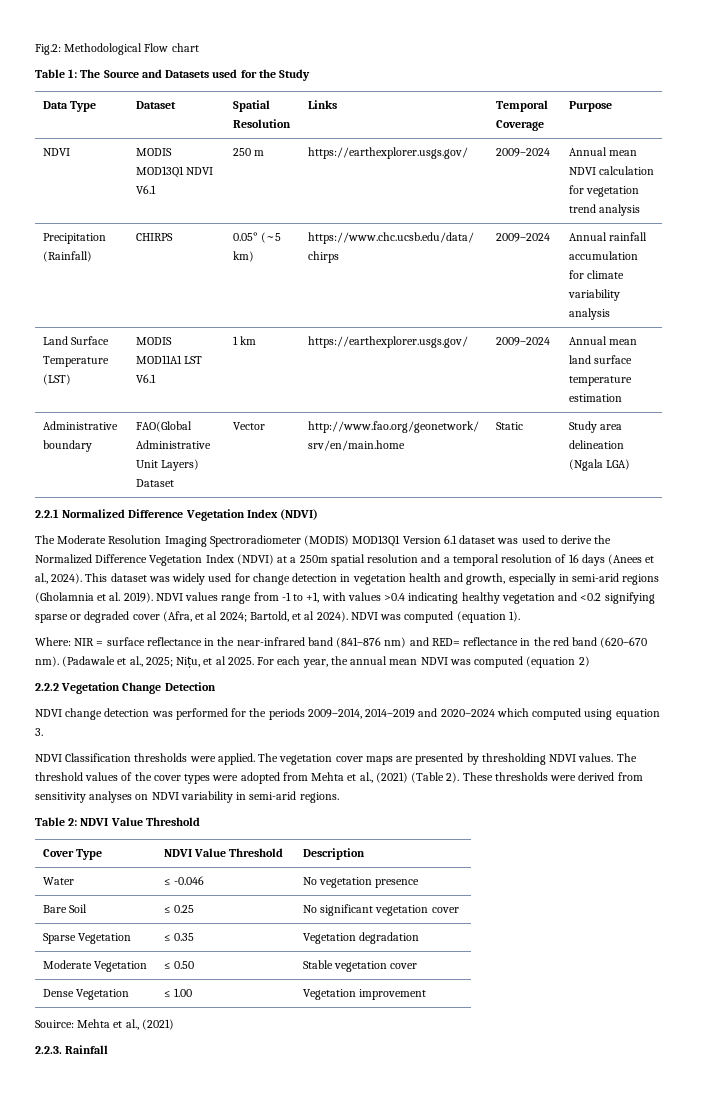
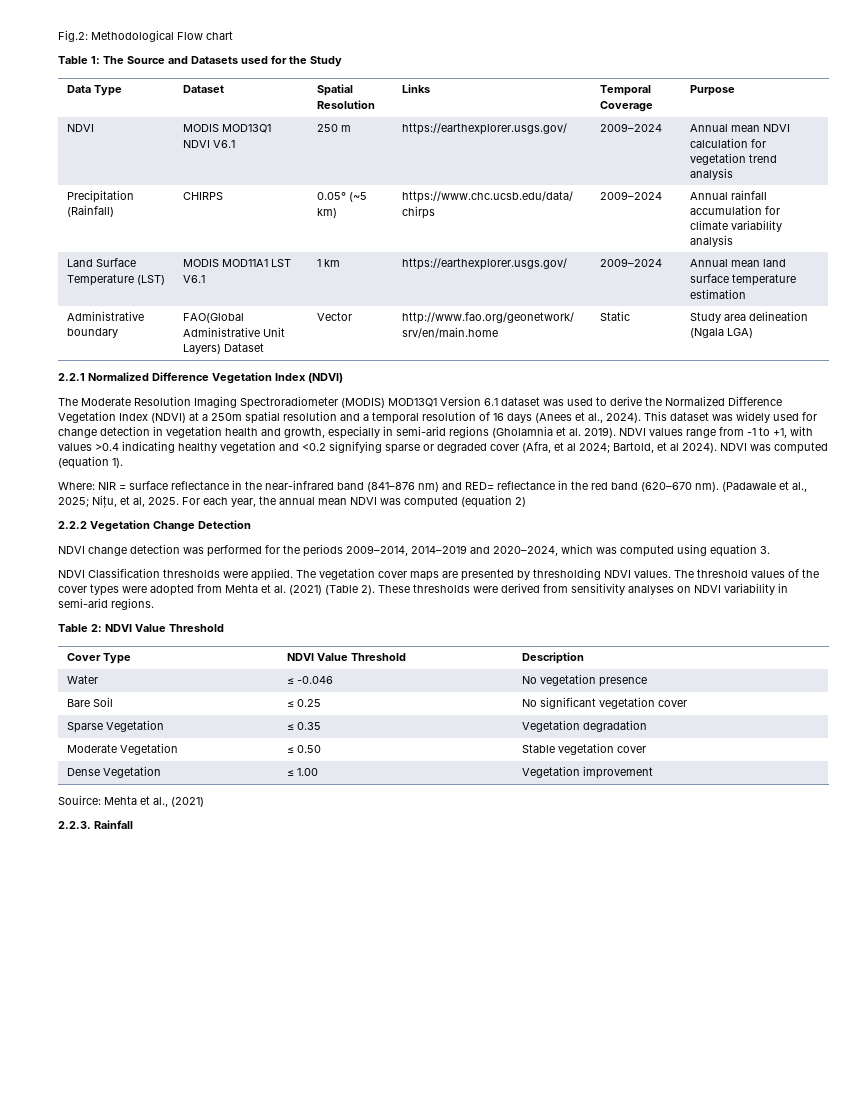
[215,656,226,665] al -> [133,497,145,507] al,
[440,708,529,717] 2020–2024 which -> [493,544,617,556] 2020–2024, which was
[359,772,373,783] al., -> [274,585,286,593] al.

